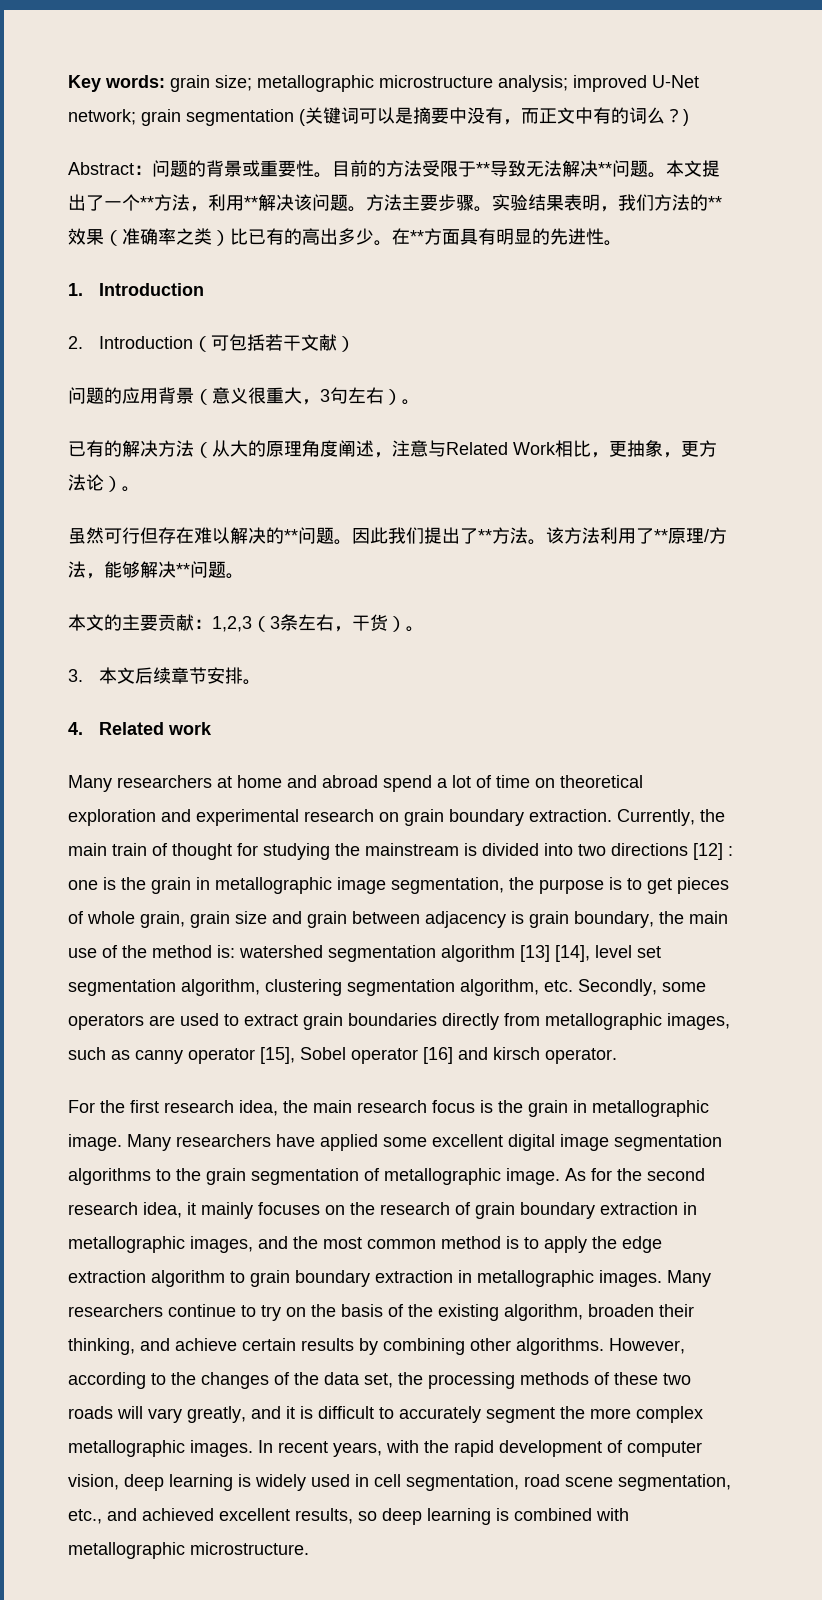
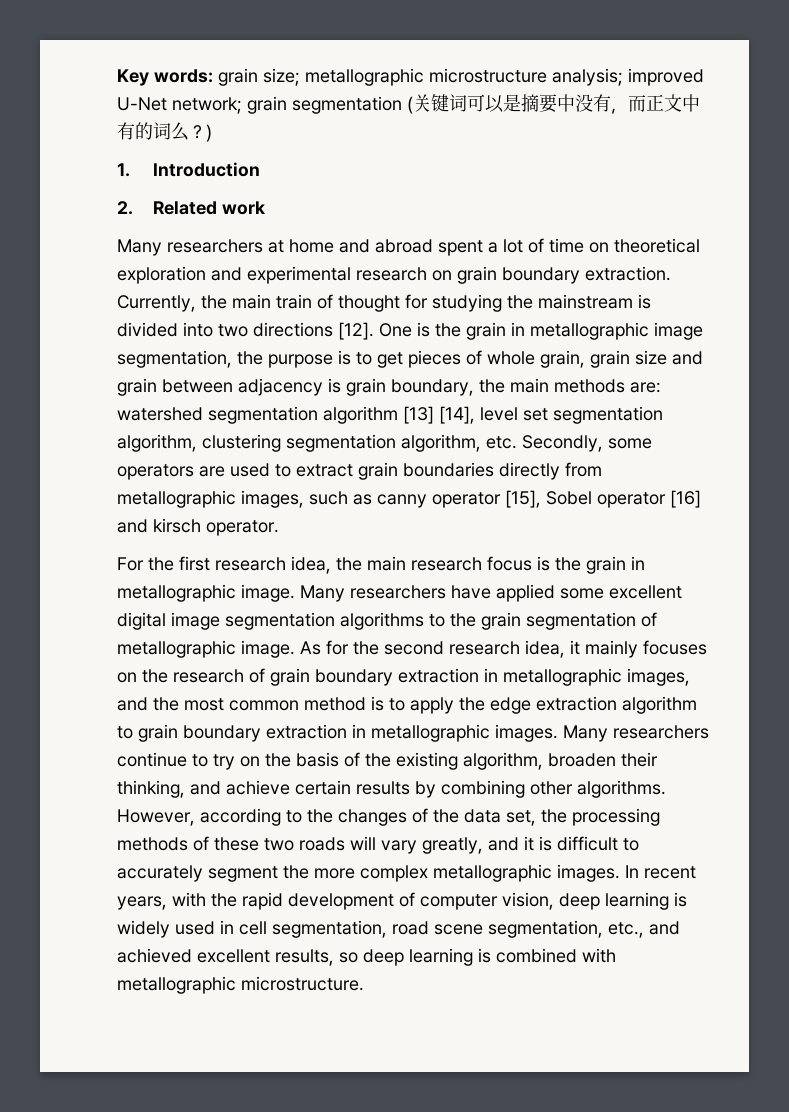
[68,160,720,178] [68,194,722,212] [68,228,622,246] [68,283,204,296] [68,334,355,352] [68,387,420,405] [68,440,717,458] [68,474,140,492] [68,527,727,545] [68,561,244,579] [68,614,424,632] [68,667,261,685] [68,722,83,735] Abstract：问题的背景或重要性。目前的方法受限于**导致无法解决**问题。本文提出了一个**方法，利用**解决该问题。方法主要步骤。实验结果表明，我们方法的**效果（准确率之类）比已有的高出多少。在**方面具有明显的先进性。 // 1. Introduction // 2. Introduction（可包括若干文献） // 问题的应用背景（意义很重大，3句左右）。 // 已有的解决方法（从大的原理角度阐述，注意与Related Work相比，更抽象，更方法论）。 // 虽然可行但存在难以解决的**问题。因此我们提出了**方法。该方法利用了**原理/方法，能够解决**问题。 // 本文的主要贡献：1,2,3（3条左右，干货）。 // 3.本文后续章节安排。 // 4. -> [117,162,260,177] [117,201,133,215] 1. Introduction // 2.
[383,775,432,792] spend -> [438,240,483,256] spent
[693,843,733,860] [68,880,98,890] [12] : one -> [338,322,412,340] [12]. One
[68,945,235,958] use of the method is: -> [554,379,661,393] methods are:

